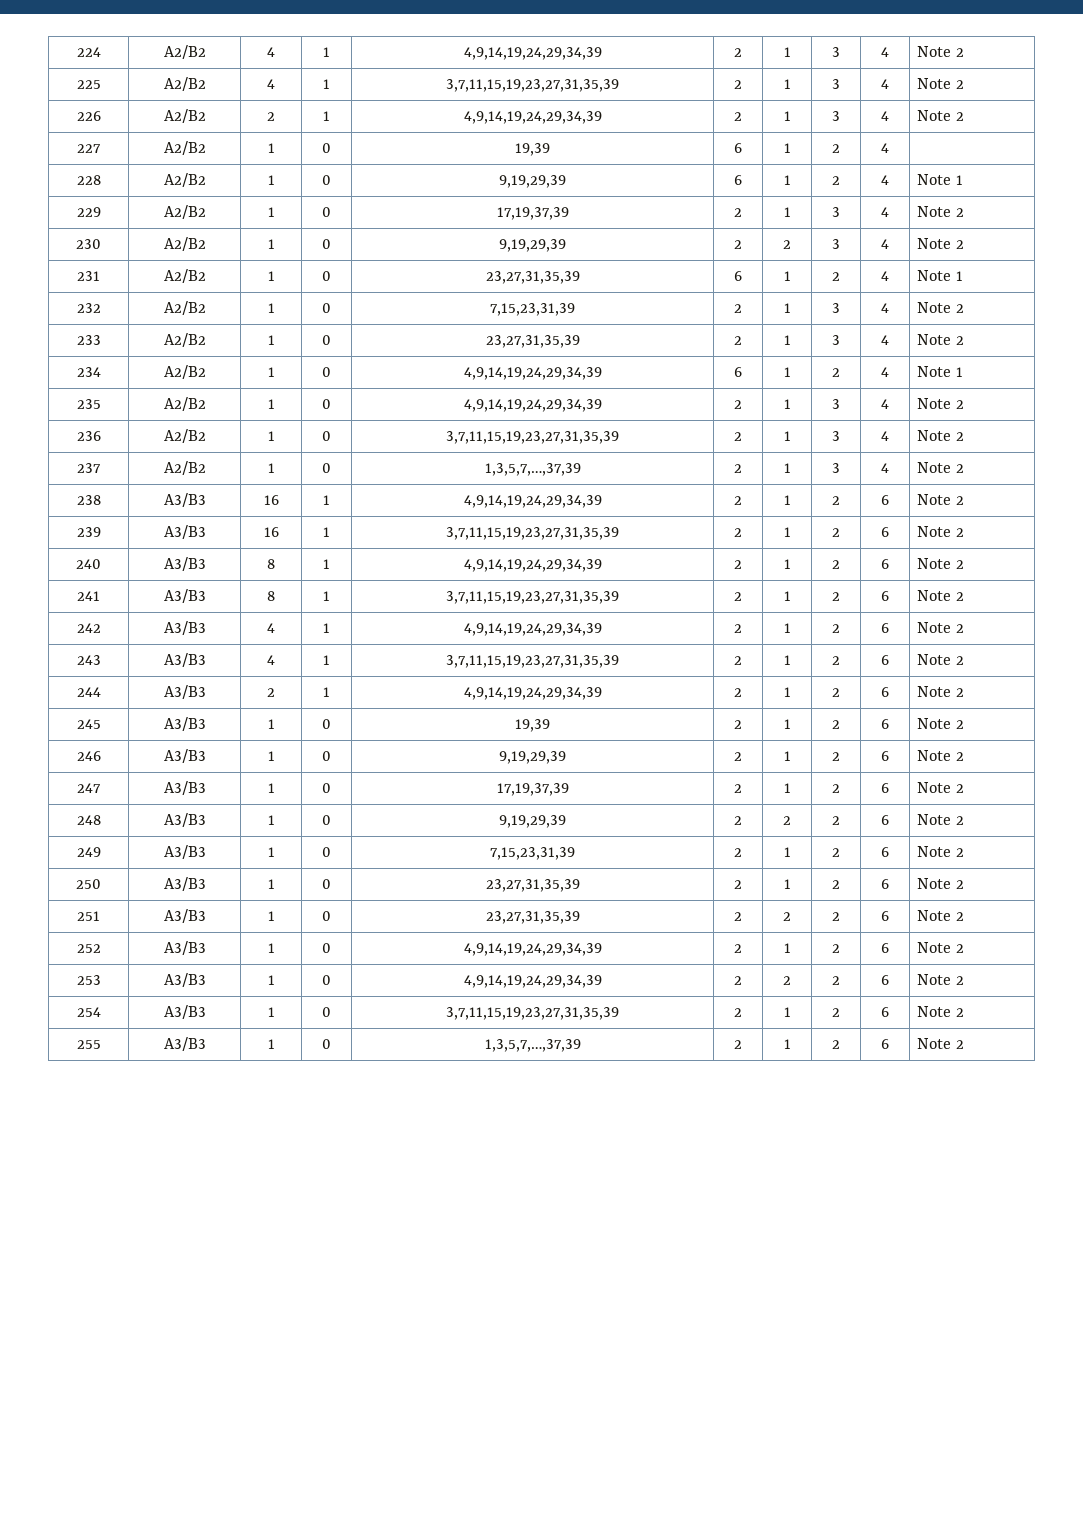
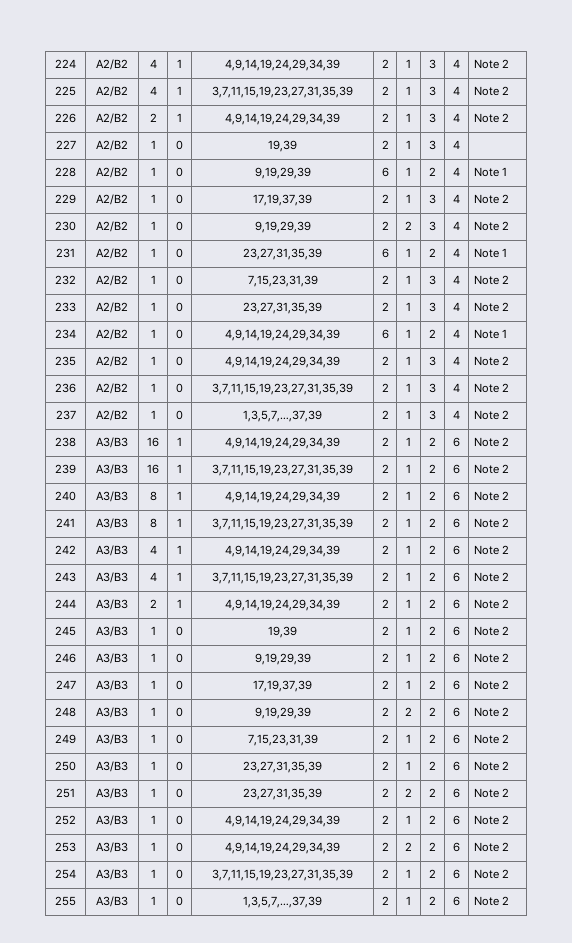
[734,143,742,153] [783,143,791,153] [832,144,840,153] 6 | 1 | 2 -> [381,140,389,149] [406,140,411,149] [429,140,436,150] 2 | 1 | 3

